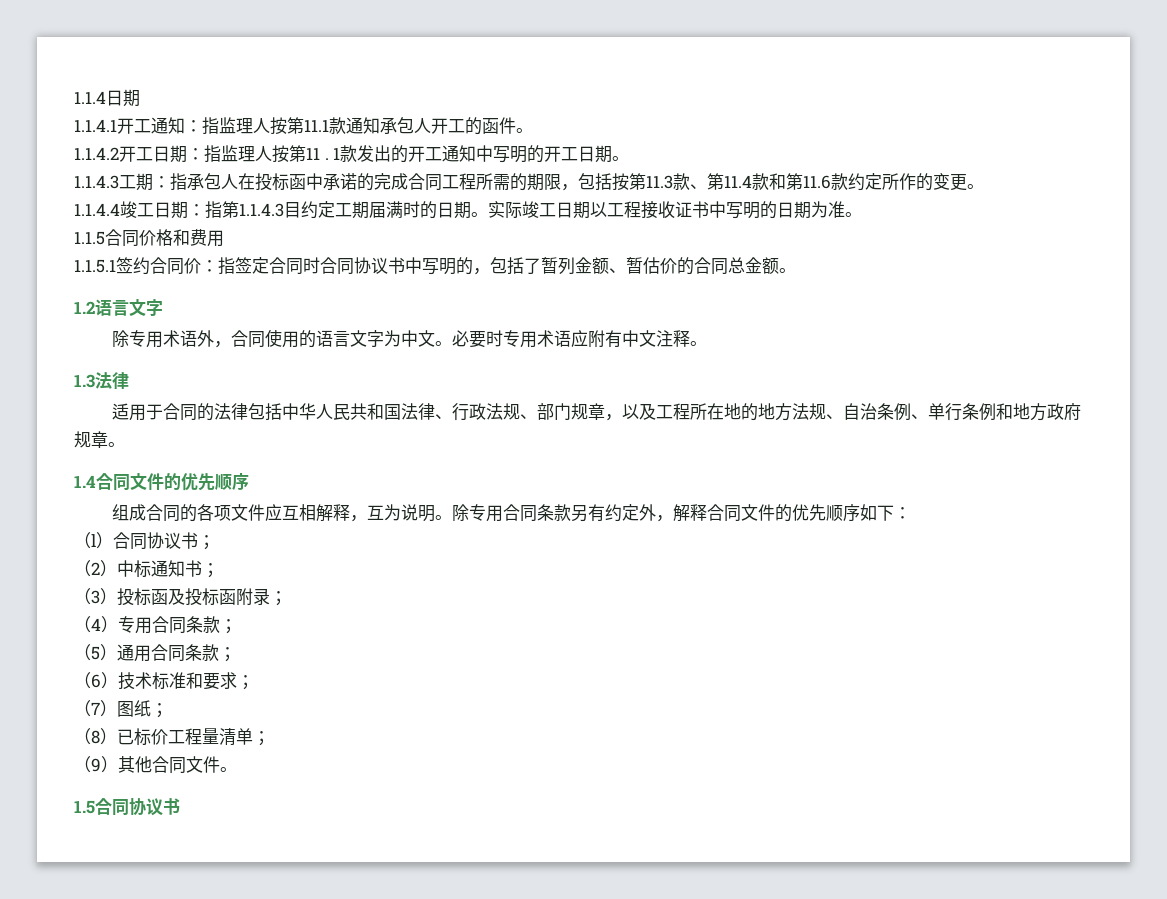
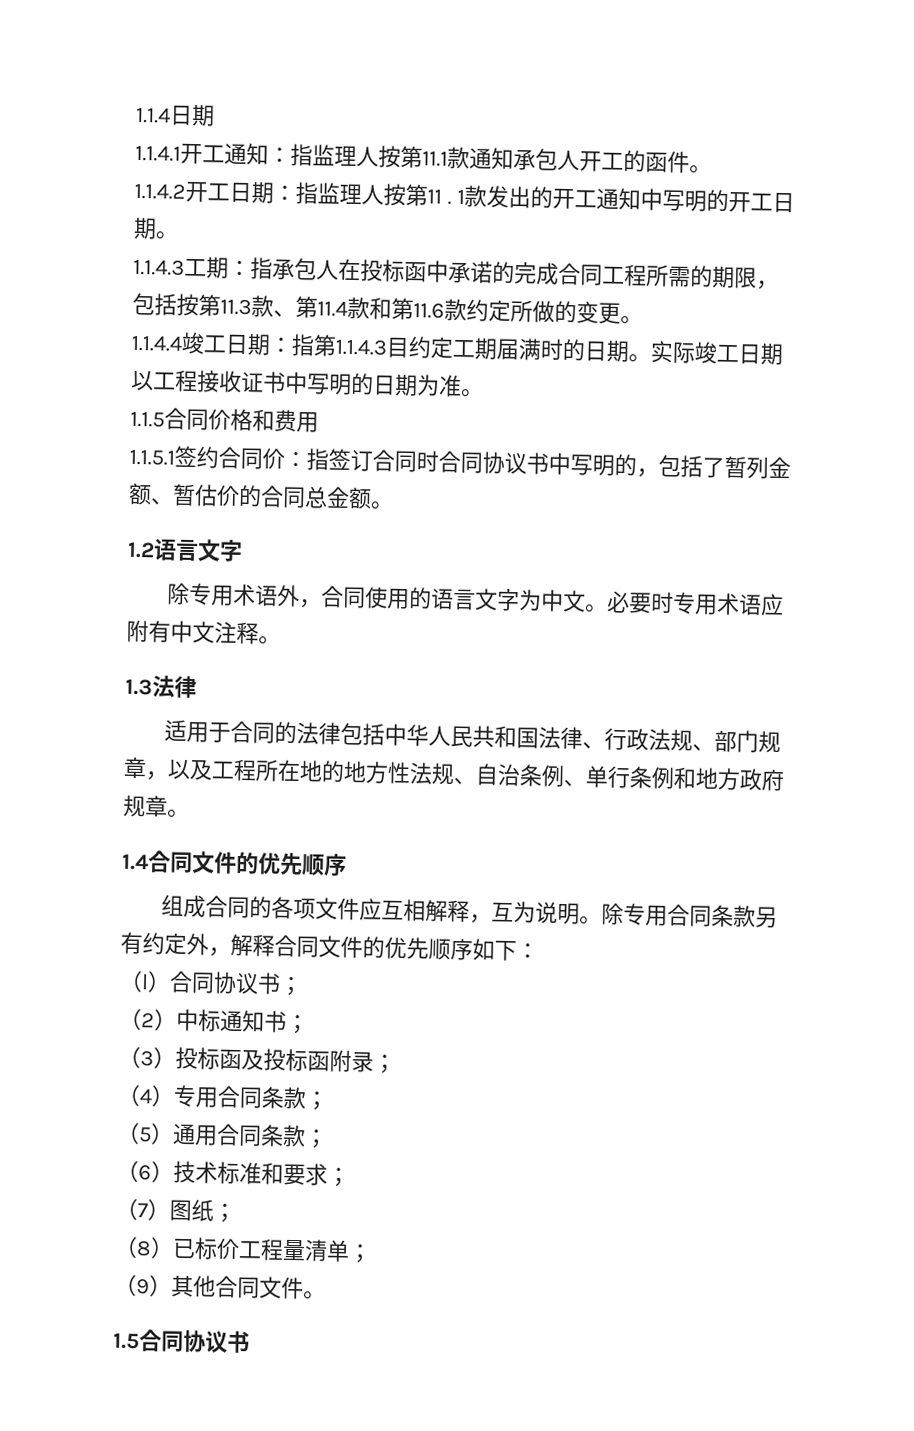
[899,173,916,190] 作 -> [532,300,555,323] 做
[252,257,269,274] 定 -> [350,448,373,472] 订
(792, 412) none -> [387,761,411,785] 性

